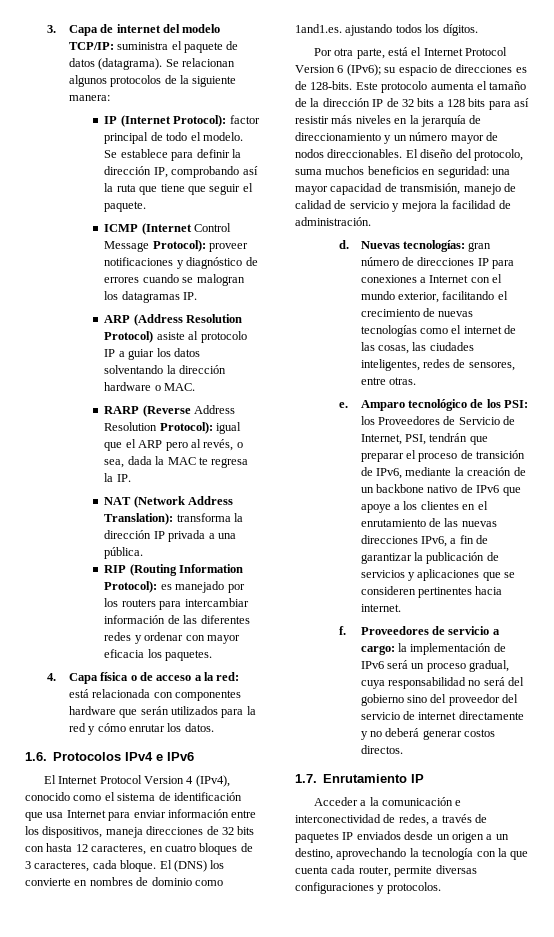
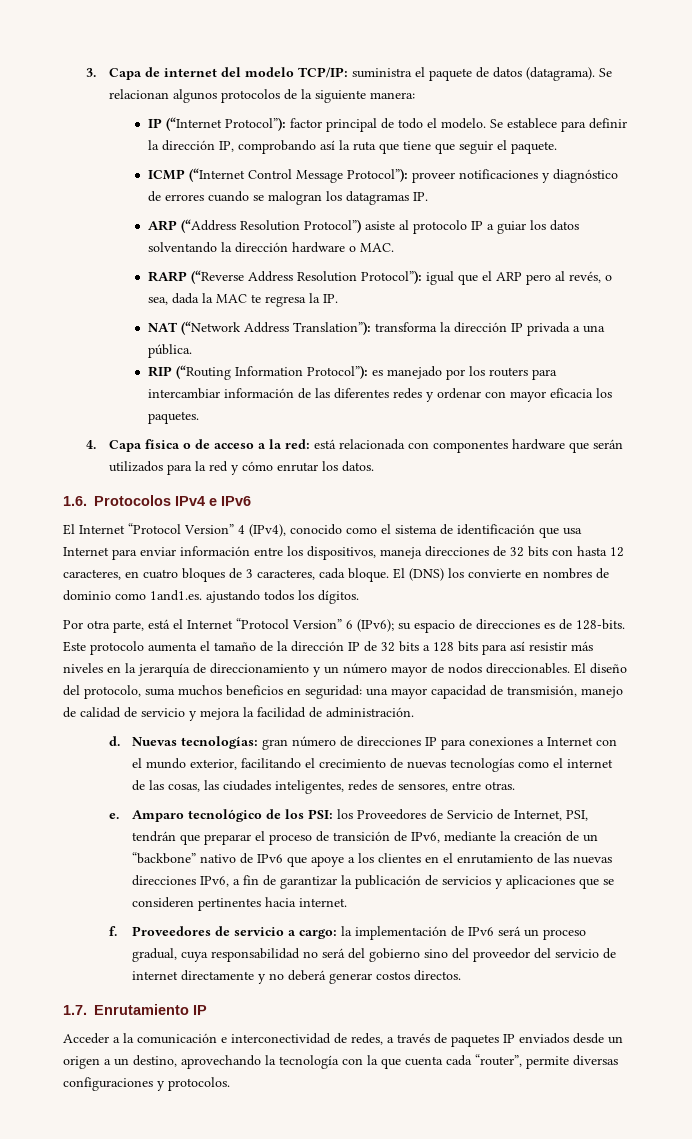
[120,115,227,127] (Internet Protocol): -> [165,117,286,131] (“Internet Protocol”):
[141,223,192,235] (Internet -> [188,168,245,182] (“Internet
[152,240,206,252] Protocol): -> [346,168,408,182] Protocol”):
[133,314,243,326] [104,331,154,343] (Address Resolution Protocol) -> [180,219,361,233] (“Address Resolution Protocol”)
[142,405,191,417] (Reverse -> [190,270,244,284] (“Reverse
[159,422,213,434] Protocol): -> [360,270,422,284] Protocol”):
[133,496,234,508] [104,513,174,525] (Network Address Translation): -> [180,321,371,335] (“Network Address Translation”):
[129,564,244,576] [104,581,158,593] (Routing Information Protocol): -> [175,365,368,380] (“Routing Information Protocol”):
[99,775,185,784] Protocol Version -> [128,523,234,534] “Protocol Version”
[465,47,508,56] [295,65,335,73] Protocol Version -> [236,618,342,629] “Protocol Version”
[376,484,425,493] backbone -> [132,852,197,864] “backbone”
[358,866,391,877] router, -> [475,1054,522,1067] “router”,

